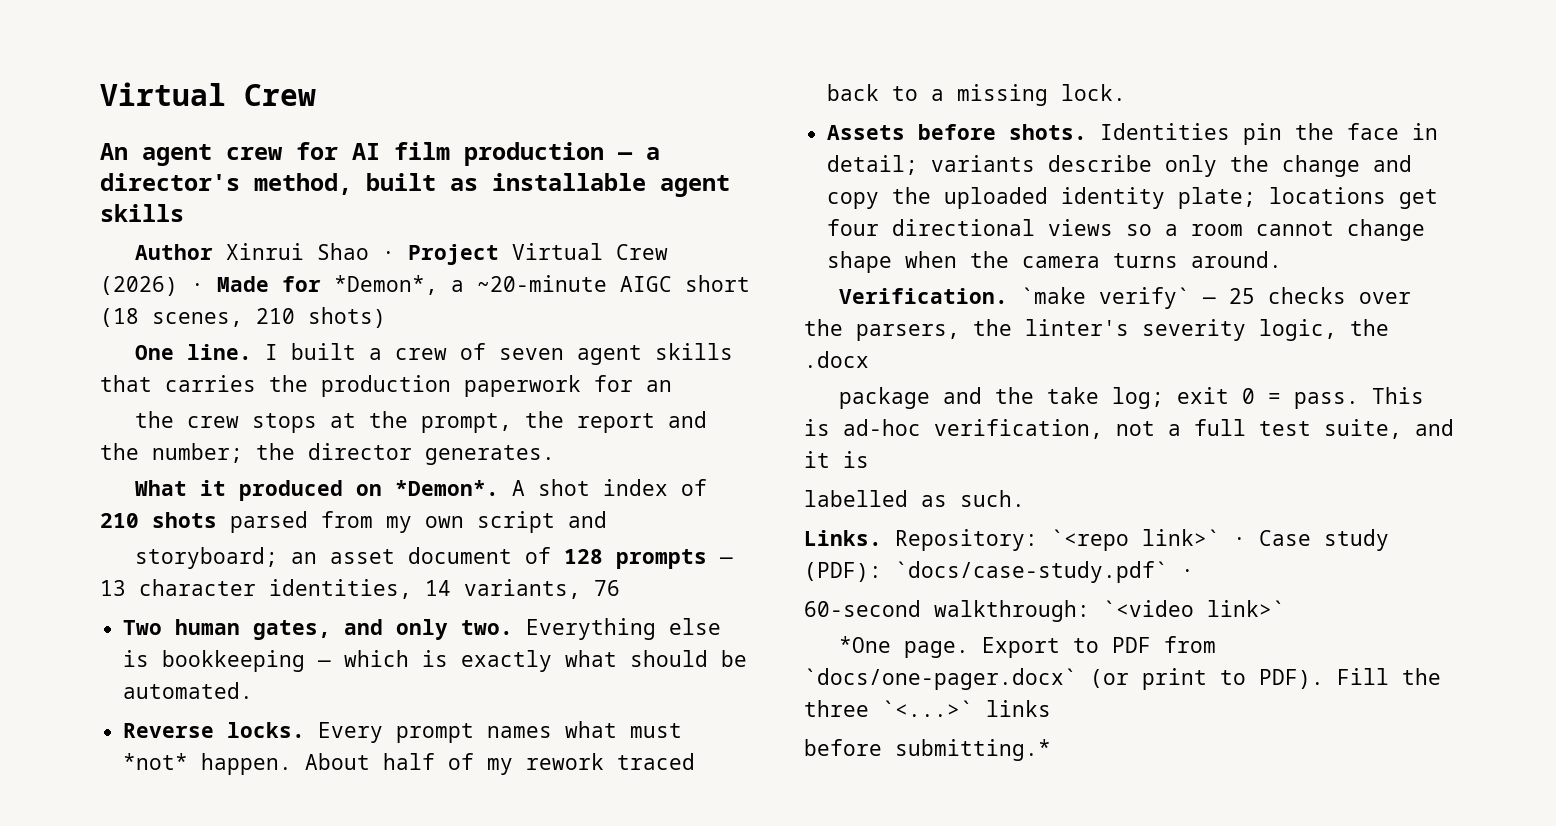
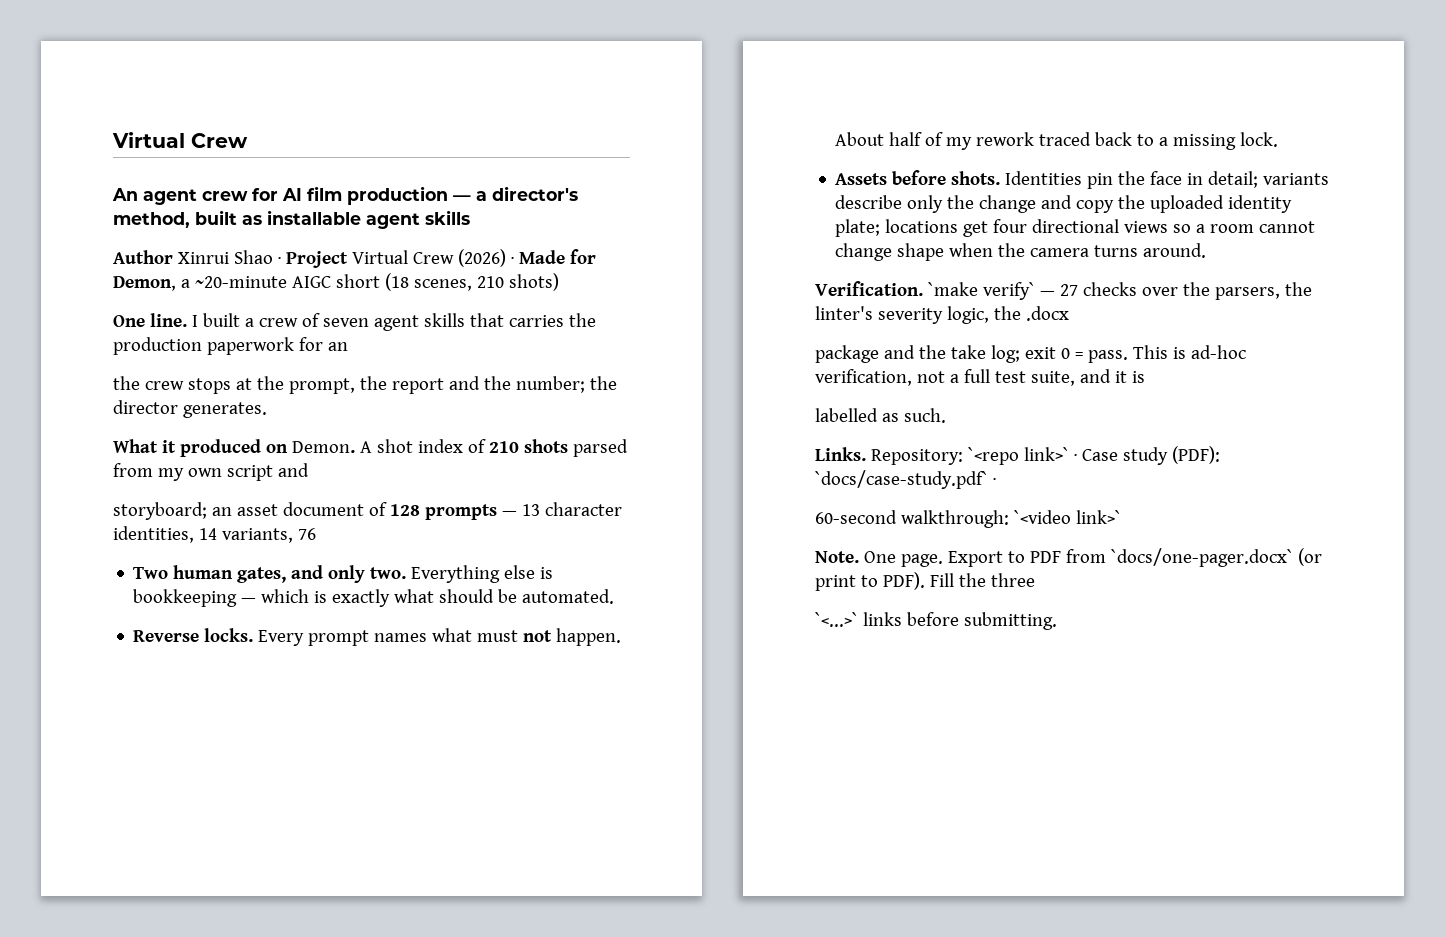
[334,275,438,295] *Demon*, -> [113,276,176,291] Demon,
[394,480,499,496] *Demon*. -> [291,441,355,453] Demon.
[123,753,189,770] *not* -> [523,630,553,642] not
[1228,288,1255,304] 25 -> [1059,284,1078,296] 27
[838,636,891,653] *One -> [815,551,896,563] Note. One
(869, 708) none -> (1035, 580) //
[804,739,1051,761] // before submitting.* -> [906,612,1057,630] before submitting.

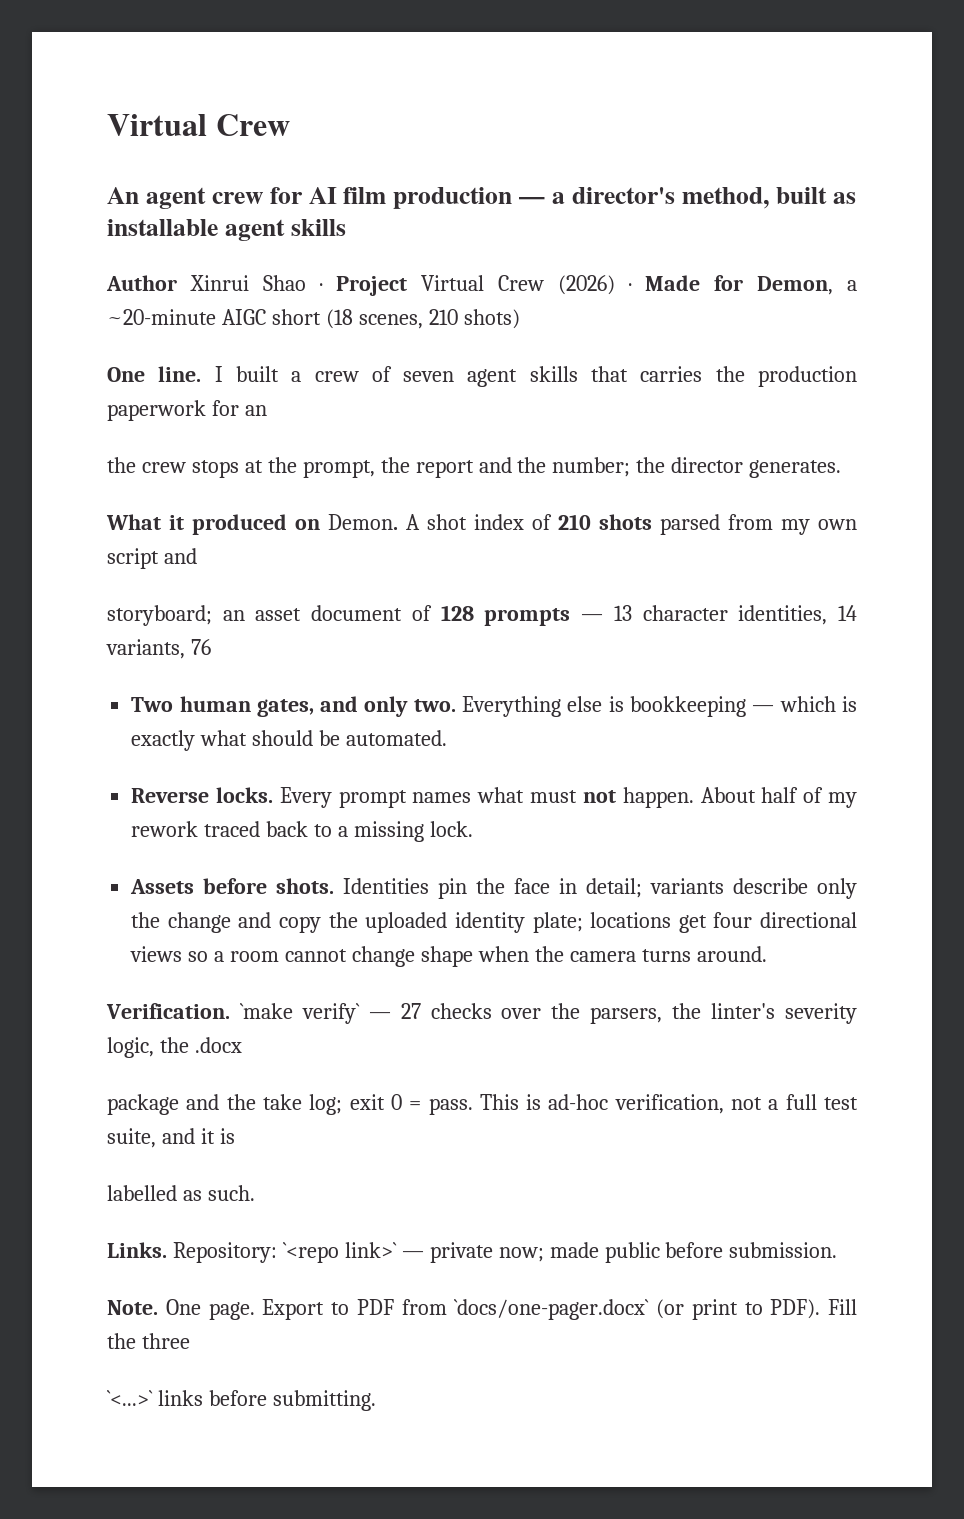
[1073,446,1220,465] [815,470,996,489] [815,510,1121,528] · Case study (PDF): `docs/case-study.pdf` · // 60-second walkthrough: `<video link>` -> [401,1242,838,1263] — private now; made public before submission.

